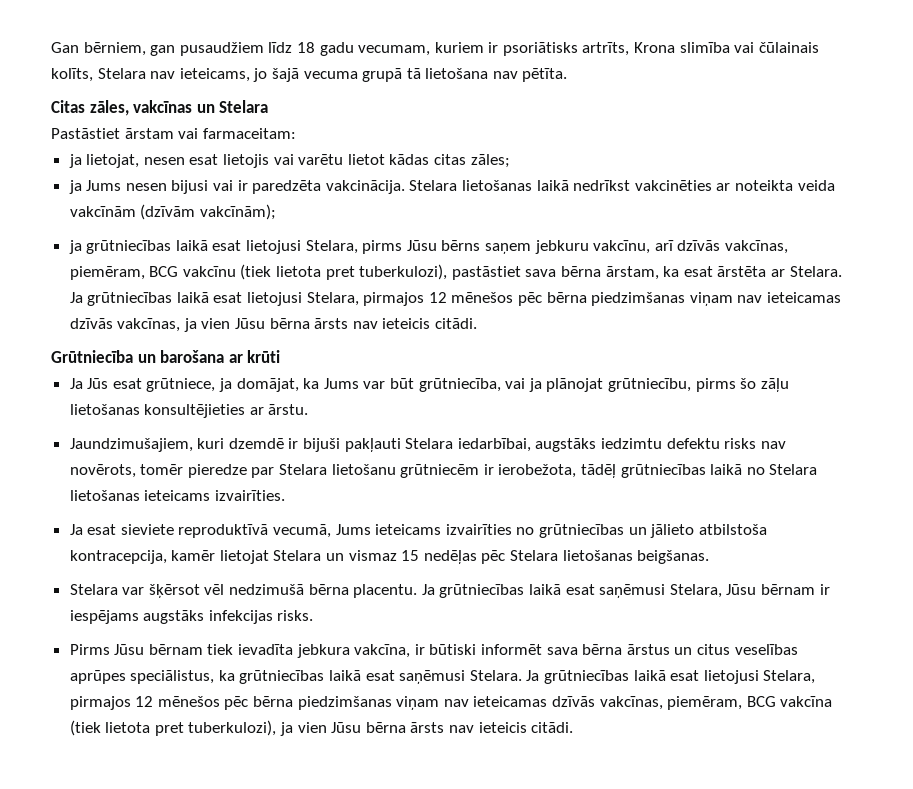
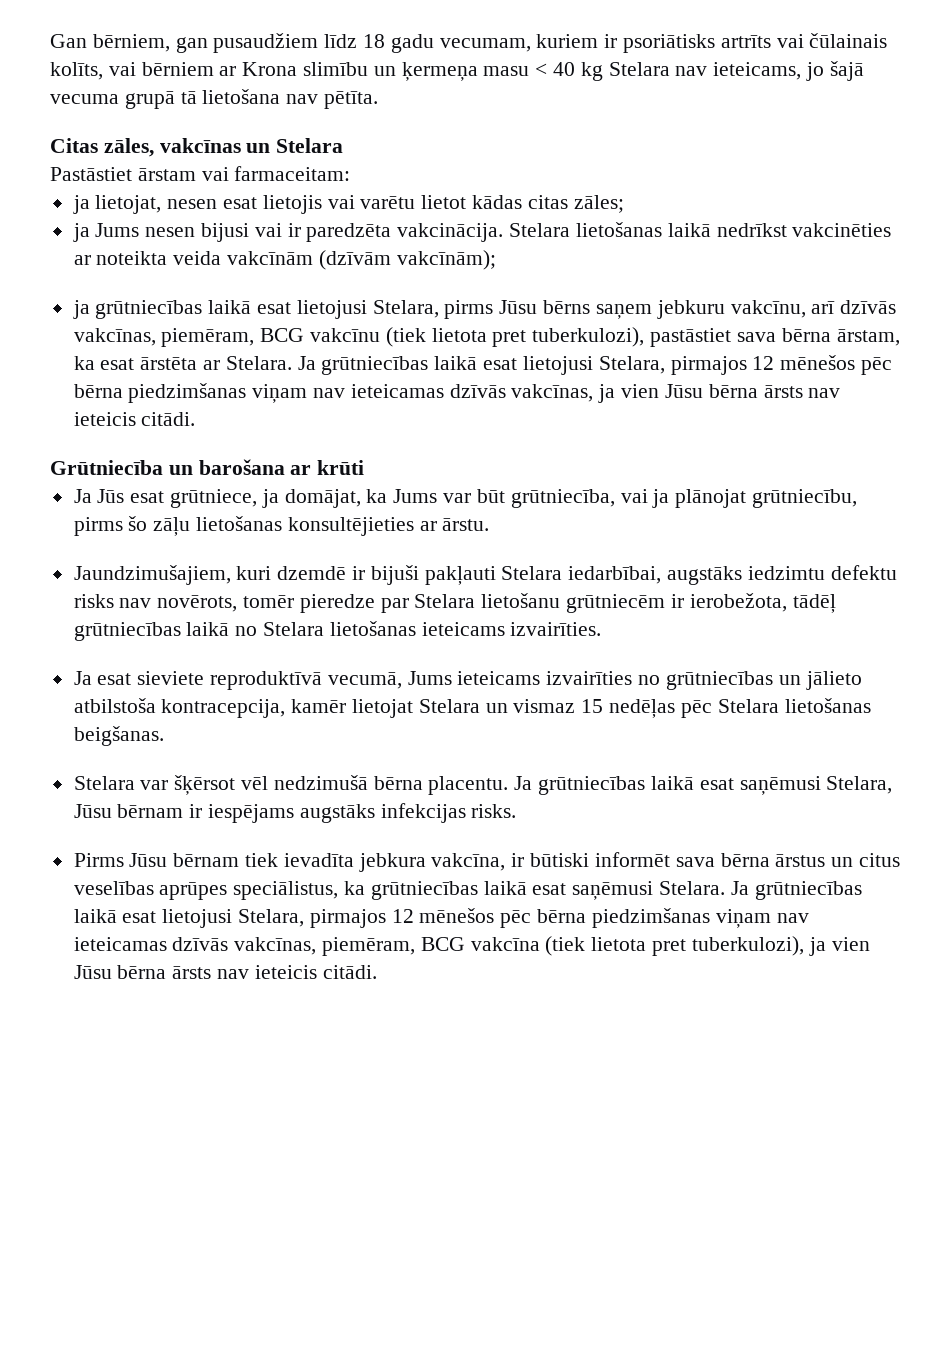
[582,42,819,56] [51,68,93,82] artrīts, Krona slimība vai čūlainais kolīts, -> [720,33,888,48] [50,62,603,81] artrīts vai čūlainais kolīts, vai bērniem ar Krona slimību un ķermeņa masu < 40 kg

